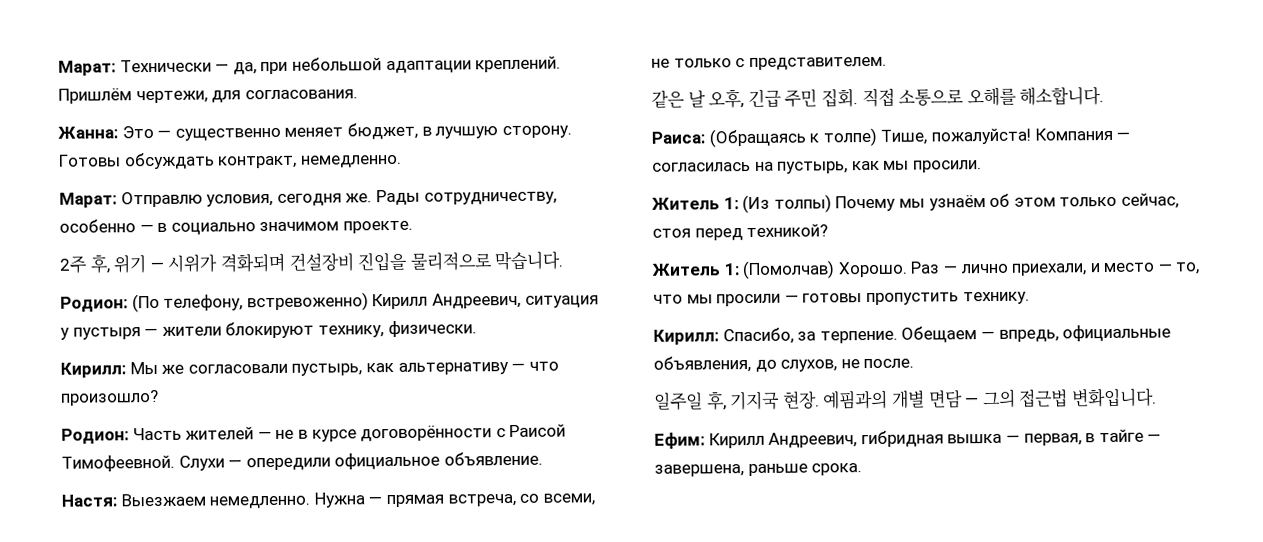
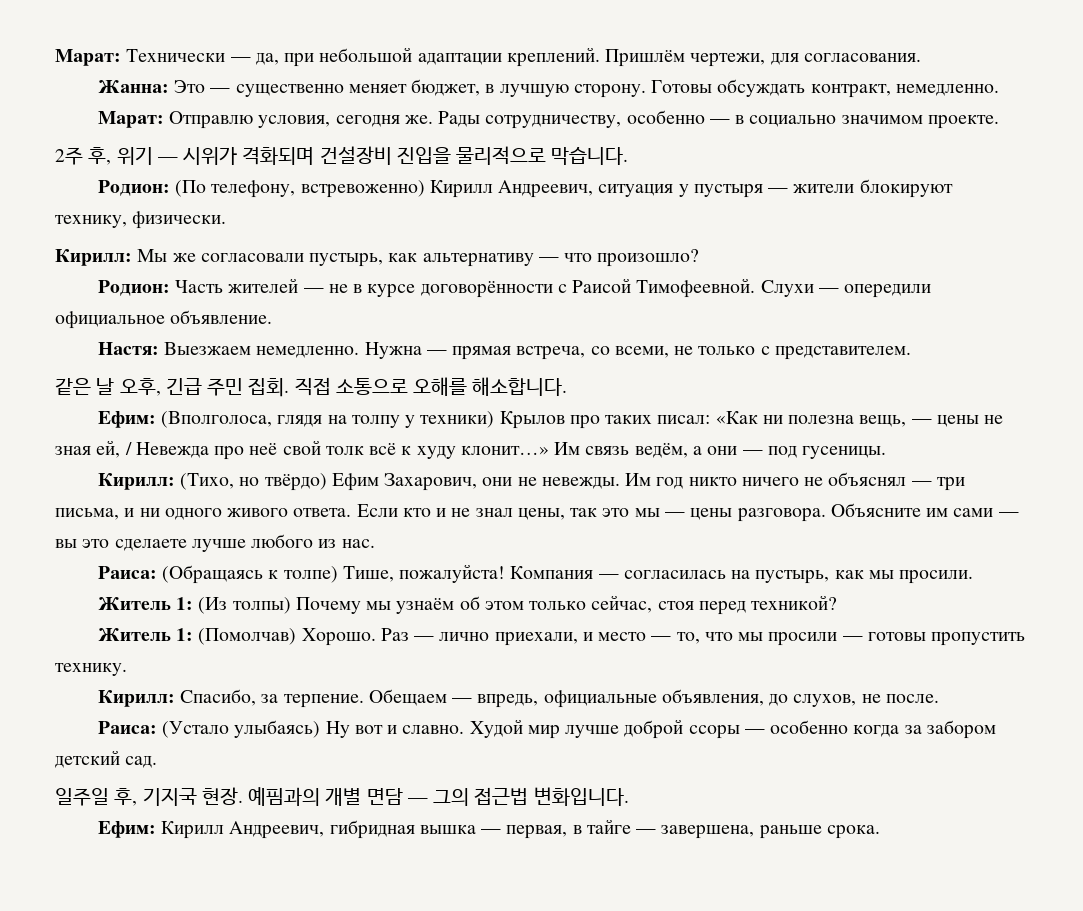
(1105, 96) none -> [97,411,1004,429] [55,440,887,460] [97,472,966,491] [55,503,1019,522] [55,534,375,552] // Ефим: (Вполголоса, глядя на толпу у техники) Крылов про таких писал: «Как ни полезна вещь, — цены не зная ей, / Невежда про неё свой толк всё к худу клонит…» Им связь ведём, а они — под гусеницы. // Кирилл: (Тихо, но твёрдо) Ефим Захарович, они не невежды. Им год никто ничего не объяснял — три письма, и ни одного живого ответа. Если кто и не знал цены, так это мы — цены разговора. Объясните им сами — вы это сделаете лучше любого из нас.
(915, 363) none -> [97,719,997,739] [55,750,158,768] // Раиса: (Устало улыбаясь) Ну вот и славно. Худой мир лучше доброй ссоры — особенно когда за забором детский сад.

